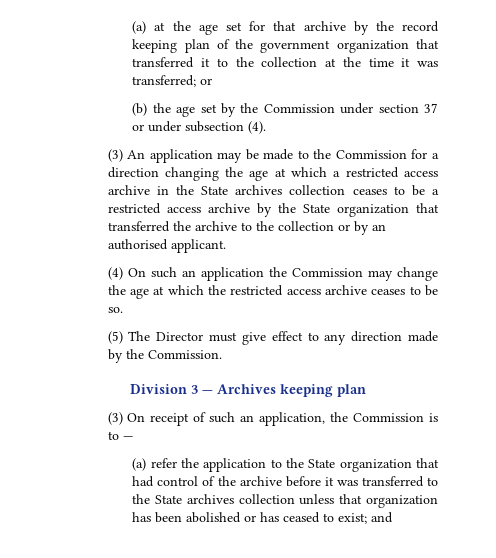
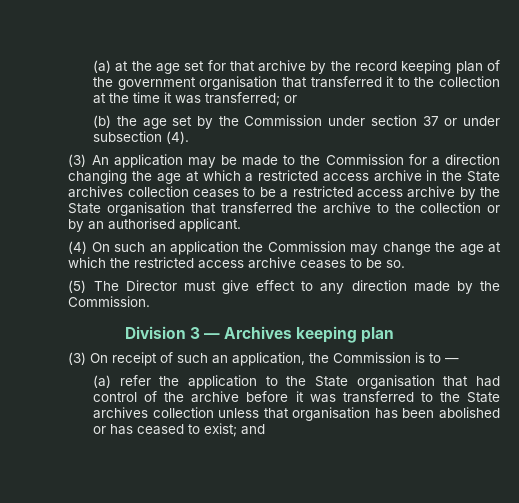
[336,40,409,53] organization -> [199,76,278,90] organisation
[336,204,409,217] organization -> [107,202,186,216] organisation
[339,459,412,472] organization -> [356,375,435,389] organisation
[366,495,438,508] organization -> [292,407,371,421] organisation

